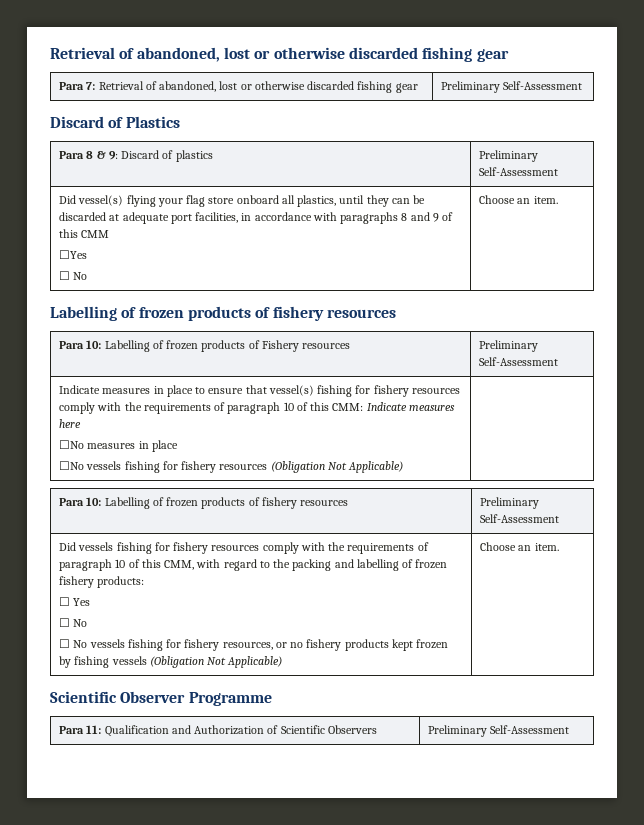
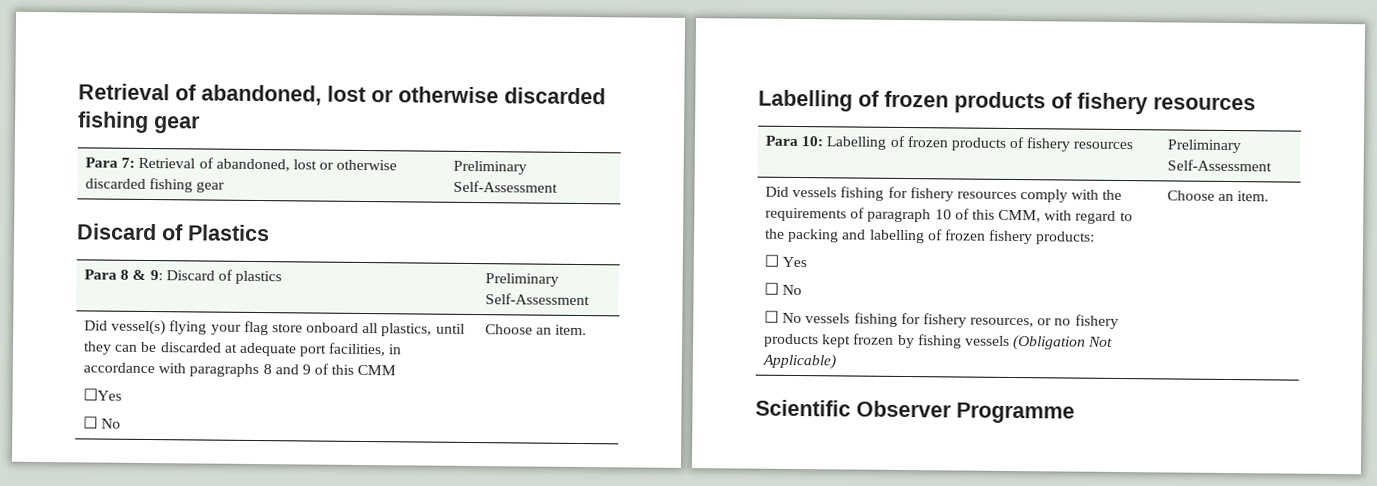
[59,340,351,352] [479,340,539,352] [479,357,559,366] [59,385,460,397] [59,402,455,414] [59,419,82,428] [59,440,178,452] [59,461,404,473] // Para 10: Labelling of frozen products of Fishery resources | Preliminary Self-Assessment // Indicate measures in place to ensure that vessel(s) fishing for fishery resources comply with the requirements of paragraph 10 of this CMM: Indicate measures here // ☐No measures in place // ☐No vessels fishing for fishery resources (Obligation Not Applicable) | -> (1256, 103) none
[59,725,377,737] [428,725,570,737] // Para 11: Qualification and Authorization of Scientific Observers | Preliminary Self-Assessment -> (1075, 413) none

